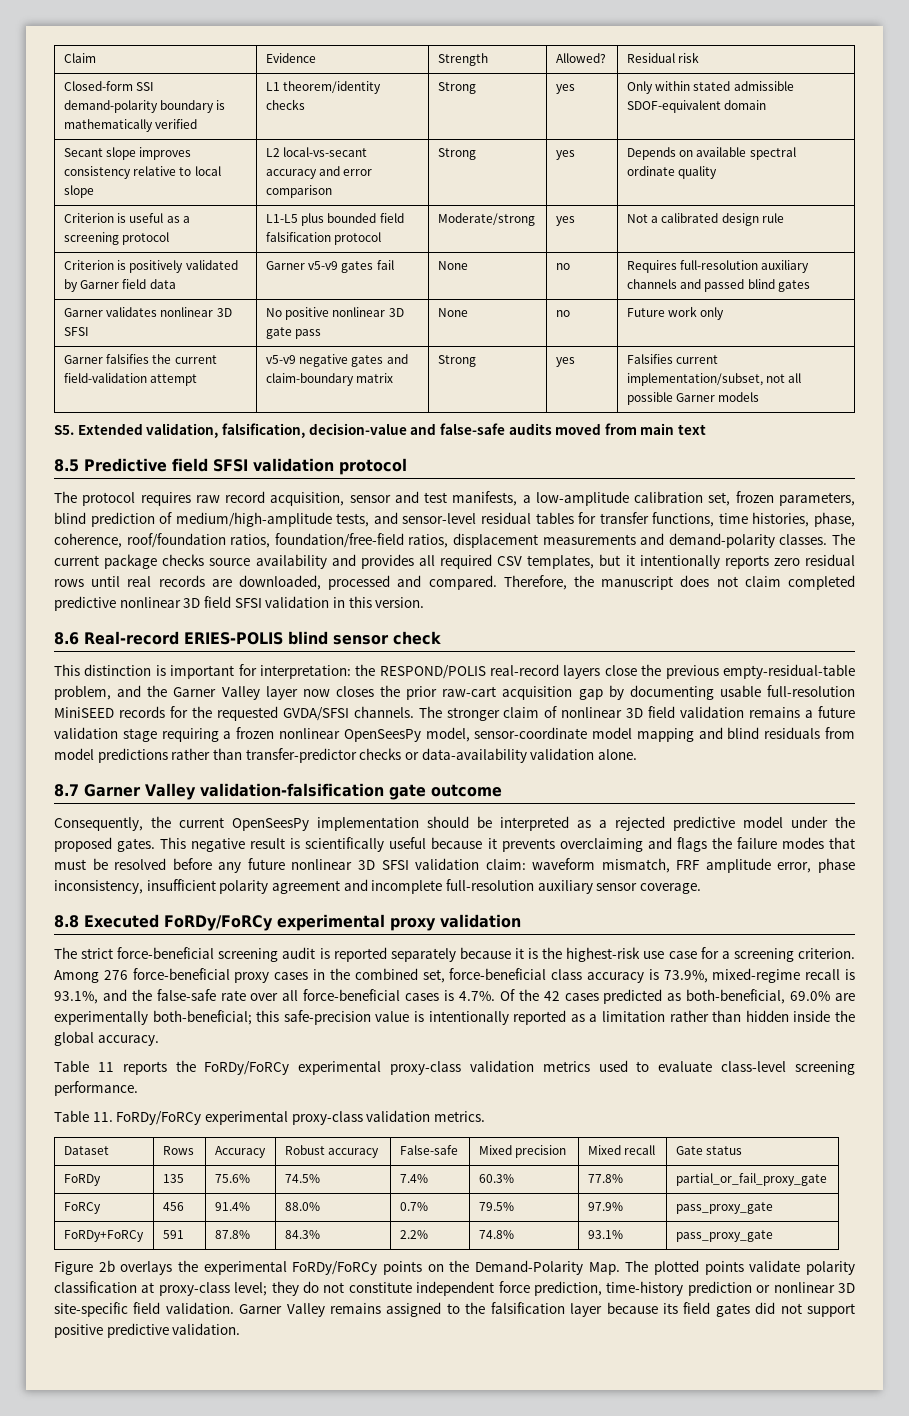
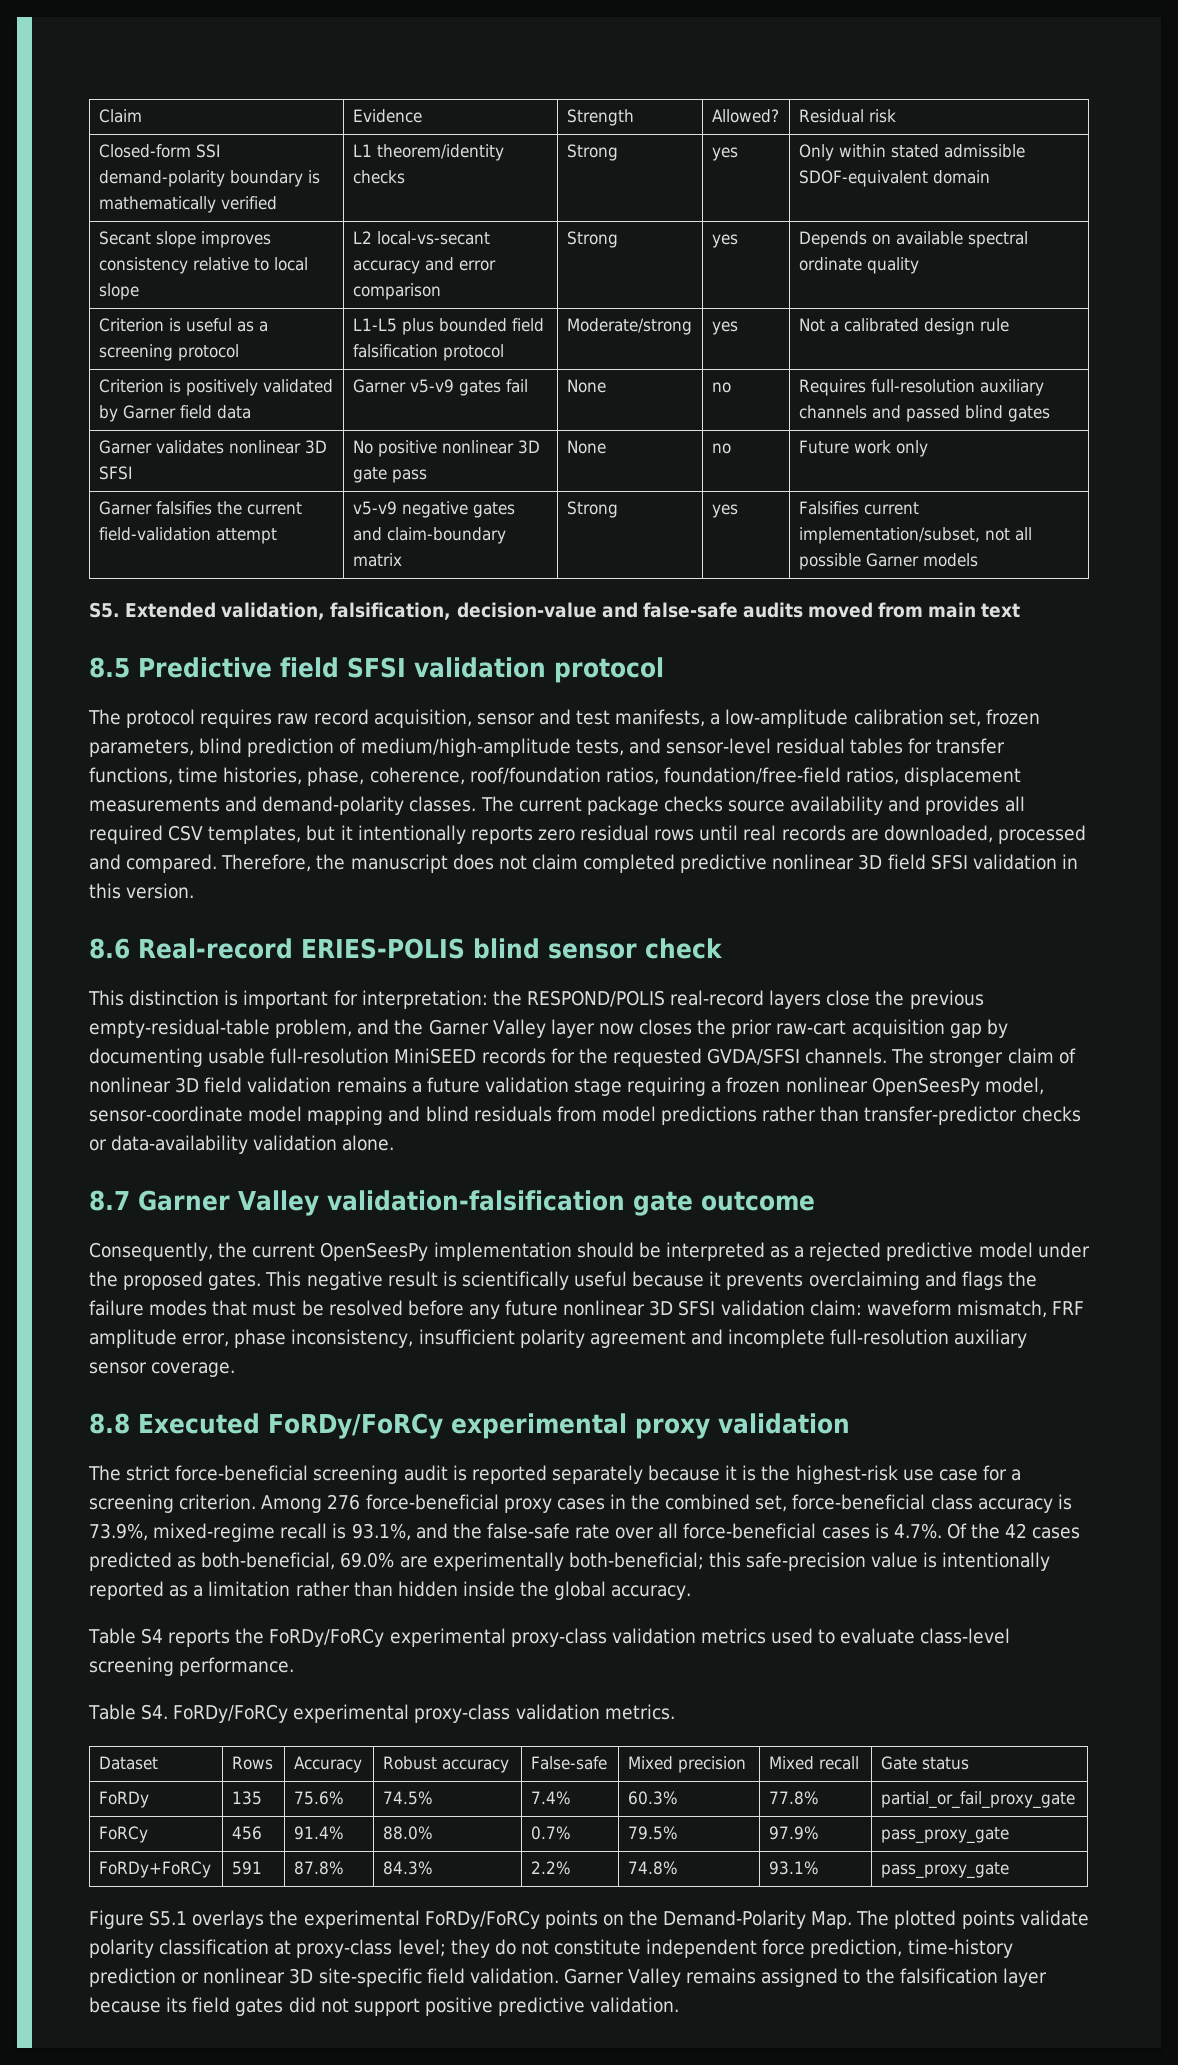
[97,1062,114,1072] 11 -> [141,1628,164,1644] S4
[92,1112,113,1122] 11. -> [141,1704,169,1720] S4.
[98,1260,115,1272] 2b -> [149,1910,188,1926] S5.1

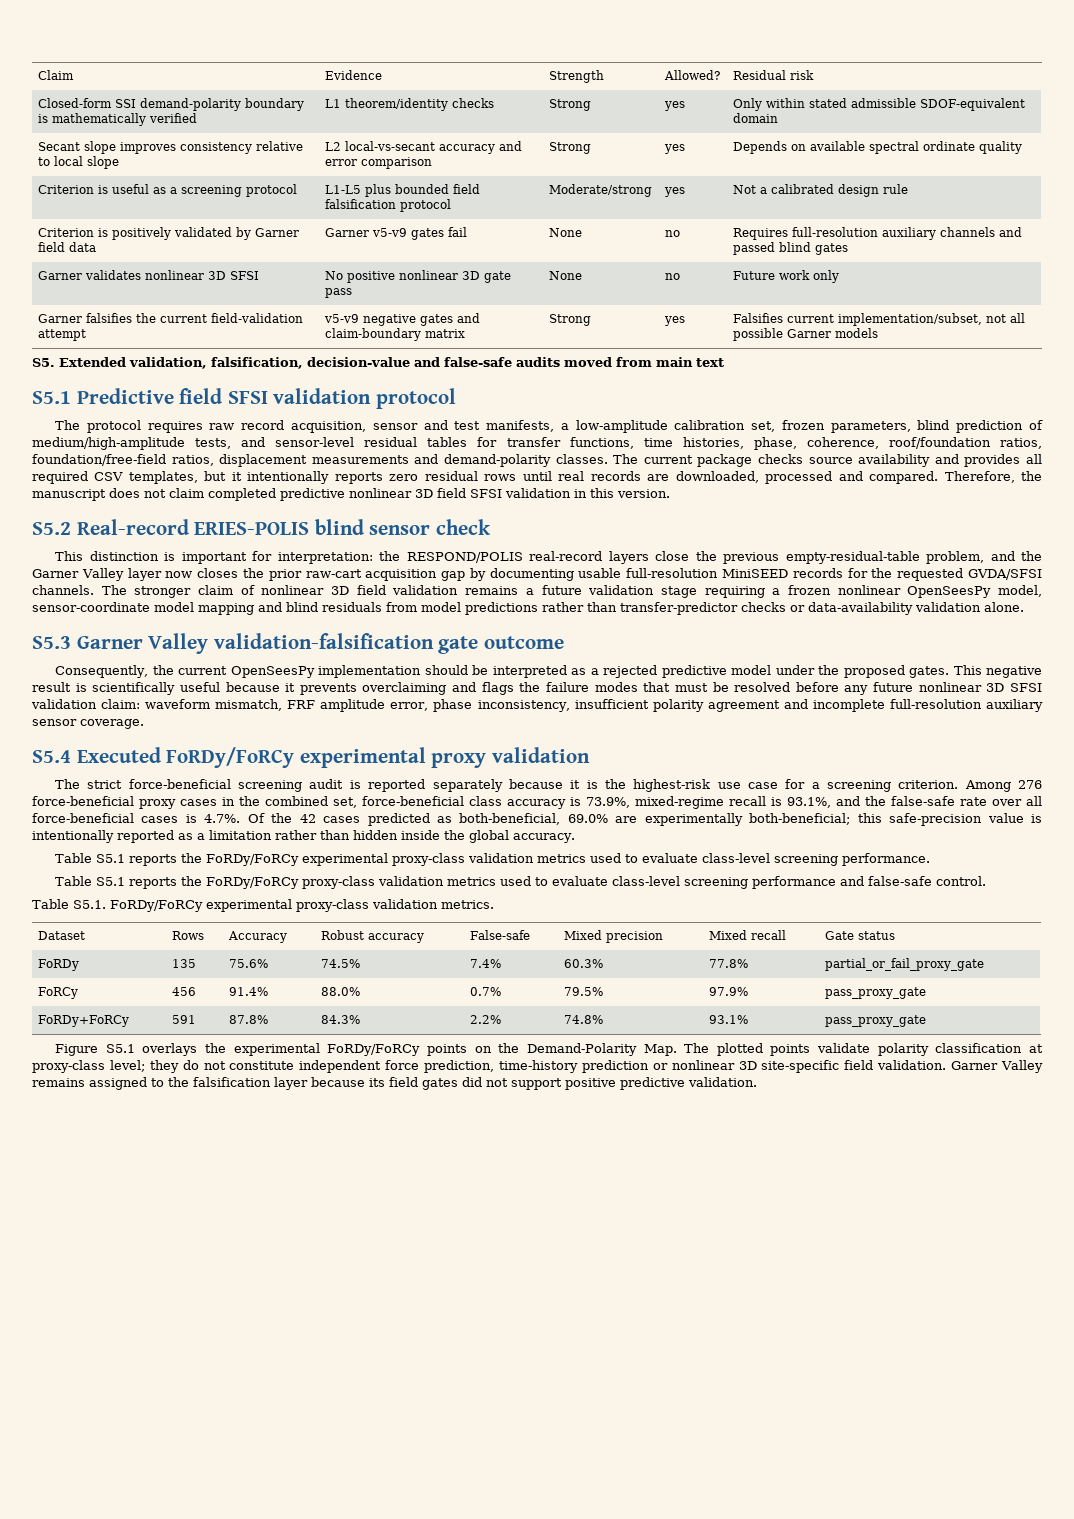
[89,657,130,678] 8.5 -> [32,391,71,404] S5.1
[89,938,130,959] 8.6 -> [32,522,71,535] S5.2
[89,1190,130,1211] 8.7 -> [32,636,71,649] S5.3
[89,1413,130,1434] 8.8 -> [32,750,71,763] S5.4
[141,1628,164,1644] S4 -> [96,854,126,863] S5.1
[141,1704,169,1720] S4. -> [96,876,987,889] [32,899,106,909] S5.1 reports the FoRDy/FoRCy proxy-class validation metrics used to evaluate class-level screening performance and false-safe control. // Table S5.1.

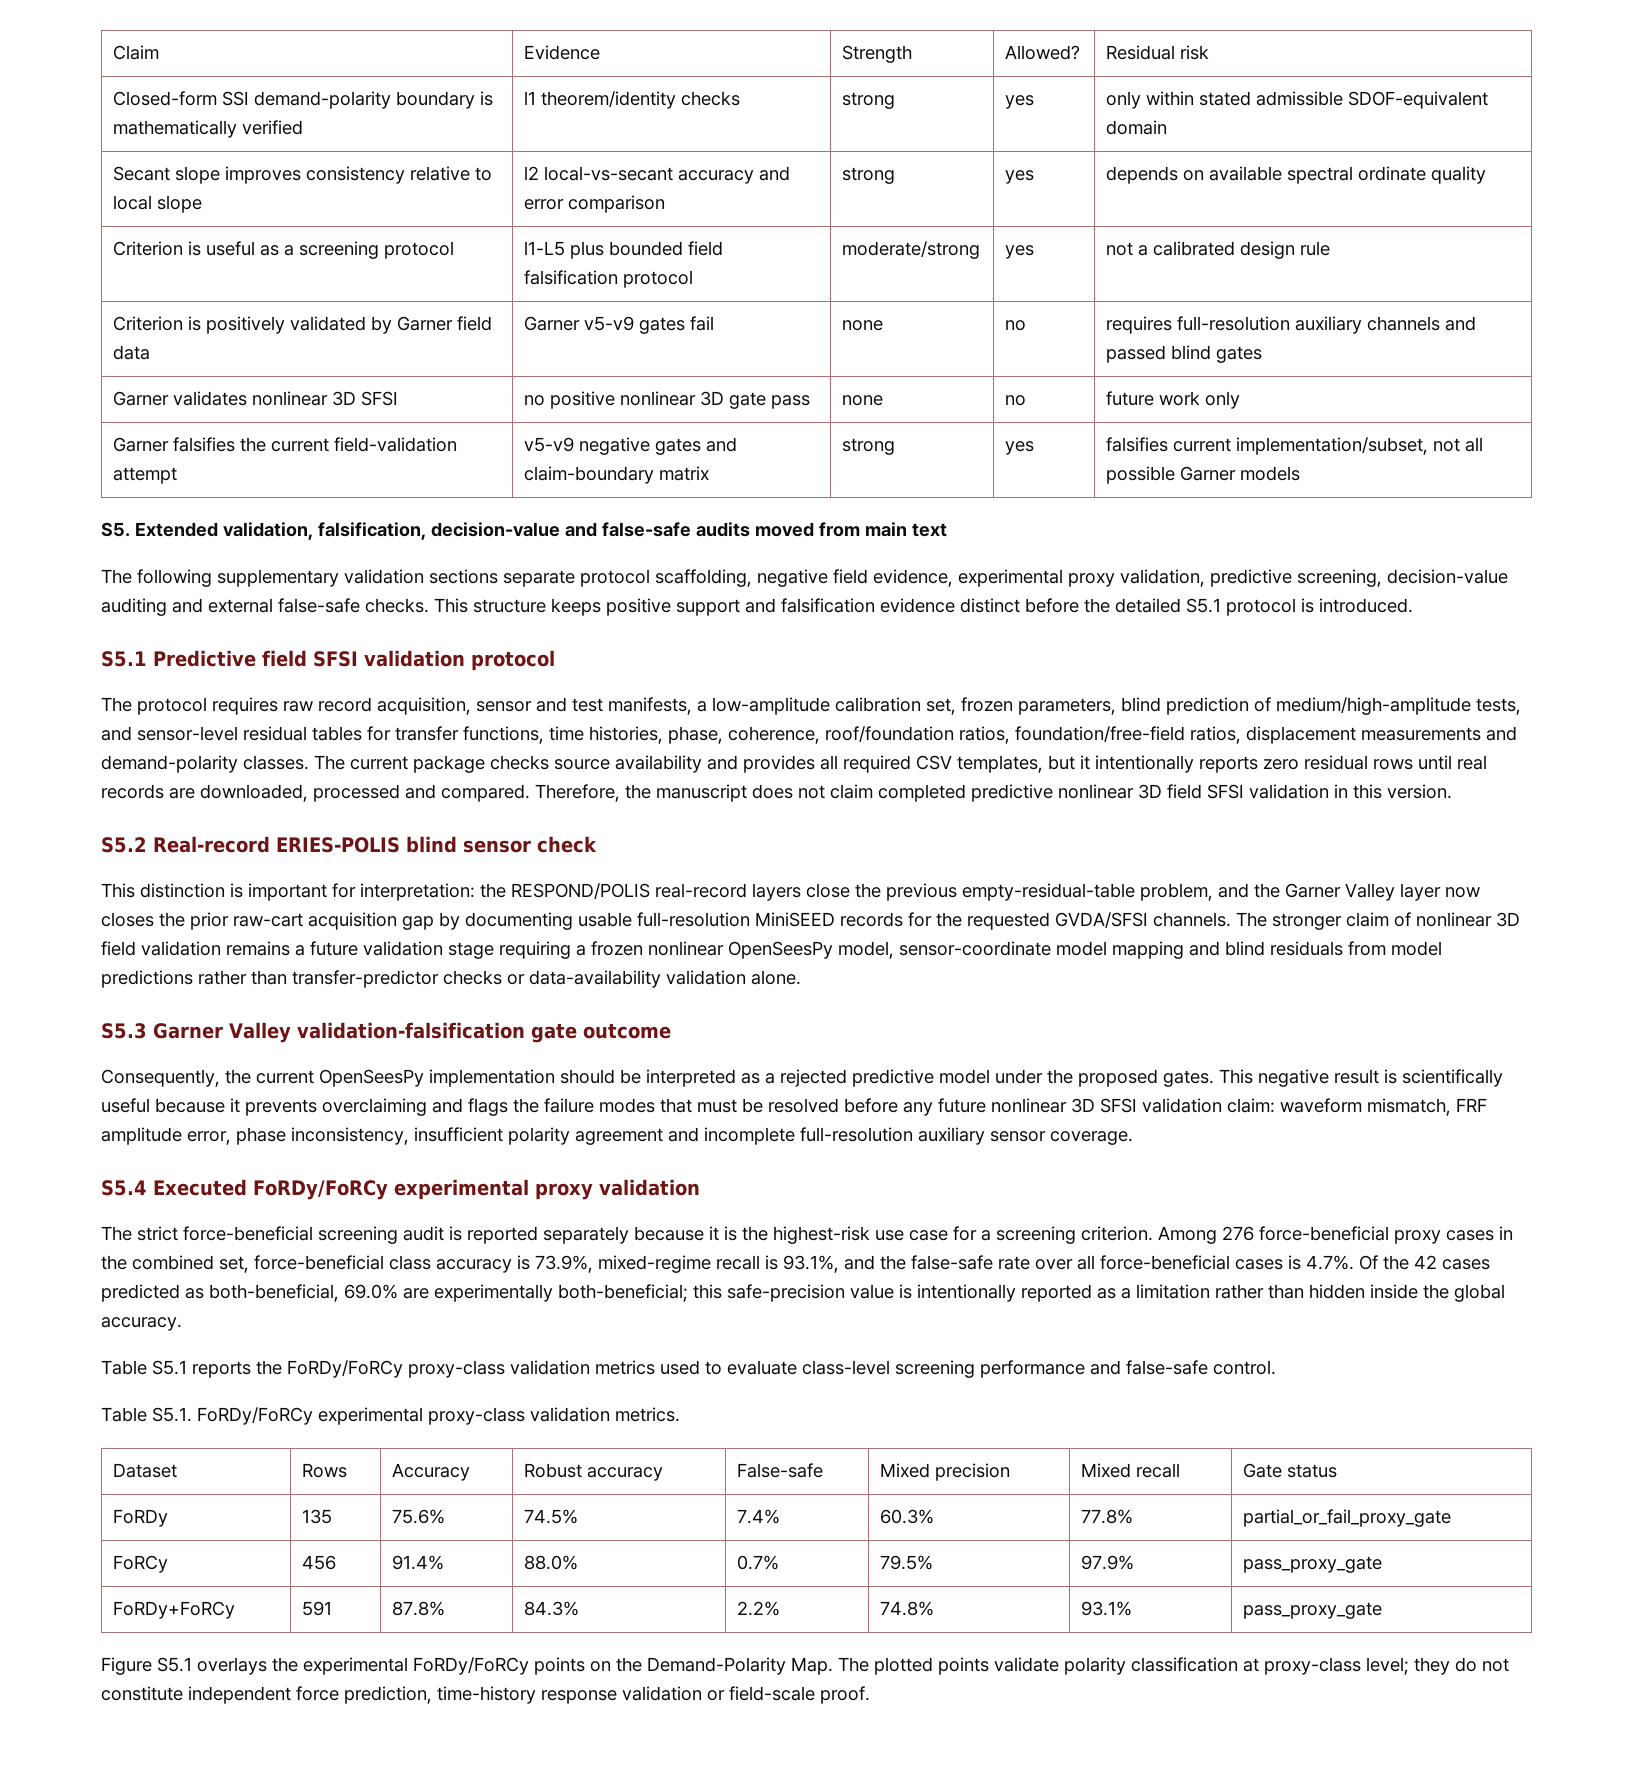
[324,99,341,108] L1 -> [524,91,537,105] l1
[548,99,591,111] [663,101,685,111] [732,98,762,111] Strong | yes | Only -> [842,92,896,109] [1005,95,1035,109] [1106,91,1142,109] strong | yes | only
[324,142,341,151] L2 -> [524,166,540,180] l2
[548,142,591,154] [663,144,685,154] [732,141,787,154] Strong | yes | Depends -> [842,167,896,184] [1005,170,1035,184] [1106,166,1179,184] strong | yes | depends
[324,185,361,194] L1-L5 -> [524,241,566,256] l1-L5
[548,184,652,197] [663,187,685,197] [732,185,756,194] Moderate/strong | yes | Not -> [842,241,981,259] [1005,245,1035,259] [1106,242,1134,256] moderate/strong | yes | not
[548,228,582,237] [664,230,680,237] [732,228,788,240] | None | no | Requires -> [842,320,884,331] [1005,320,1027,331] [1106,316,1173,334] | none | no | requires
[324,271,343,280] No -> [524,395,546,406] no
[548,271,582,280] [664,273,680,280] [732,271,775,280] | None | no | Future -> [842,395,884,406] [1005,395,1027,406] [1106,391,1155,406] | none | no | future
[548,314,591,326] [663,316,685,326] [732,313,783,323] Strong | yes | Falsifies -> [842,438,896,455] [1005,441,1035,455] [1106,437,1169,452] strong | yes | falsifies
(724, 362) none -> [101,569,1508,587] [101,598,1413,616] // The following supplementary validation sections separate protocol scaffolding, negative field evidence, experimental proxy validation, predictive screening, decision-value auditing and external false-safe checks. This structure keeps positive support and falsification evidence distinct before the detailed S5.1 protocol is introduced.
[55,853,931,866] // Table S5.1 reports the FoRDy/FoRCy experimental proxy-class validation metrics used to evaluate class-level screening performance. -> (182, 1324) none
[581,1060,1044,1073] [32,1077,757,1090] prediction or nonlinear 3D site-specific field validation. Garner Valley remains assigned to the falsification layer because its field gates did not support positive predictive validation. -> [541,1686,870,1704] response validation or field-scale proof.

